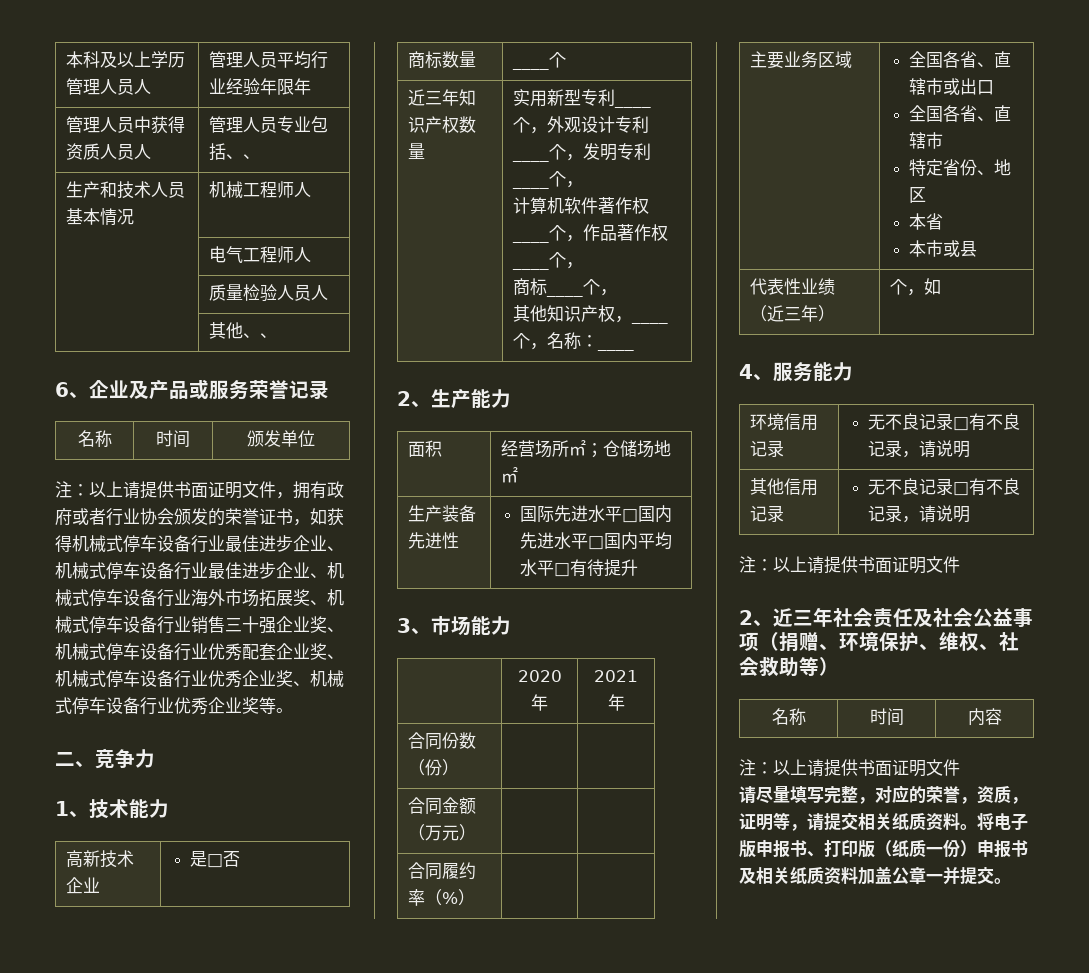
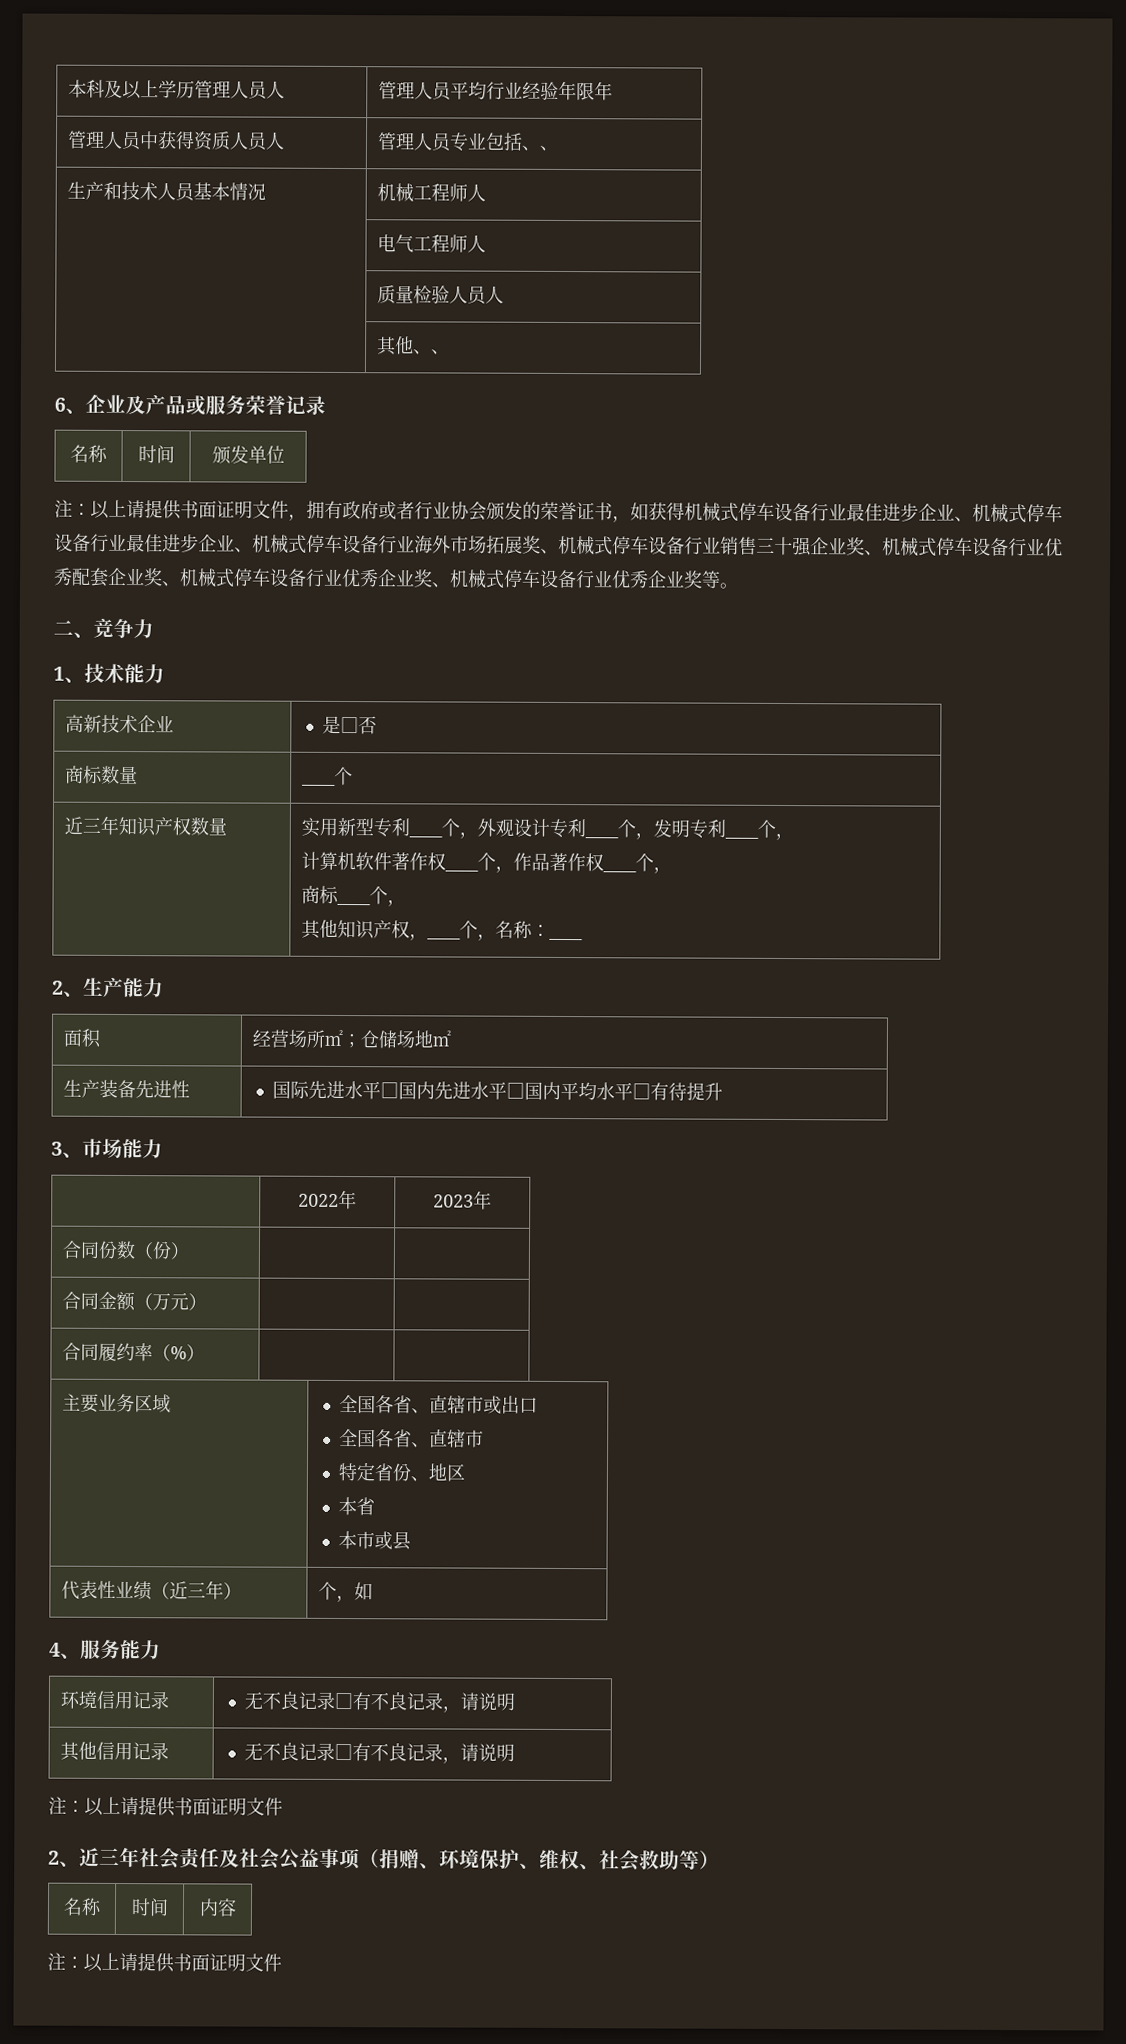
[517,670,562,682] 2020 -> [298,1193,339,1207] 2022
[594,670,638,682] 2021 -> [433,1194,474,1208] 2023
[739,785,1028,804] [739,812,1028,831] [739,839,1028,858] [739,866,1011,885] // 请尽量填写完整，对应的荣誉，资质，证明等，请提交相关纸质资料。将电子版申报书、打印版（纸质一份）申报书及相关纸质资料加盖公章一并提交。 -> (282, 1962) none

